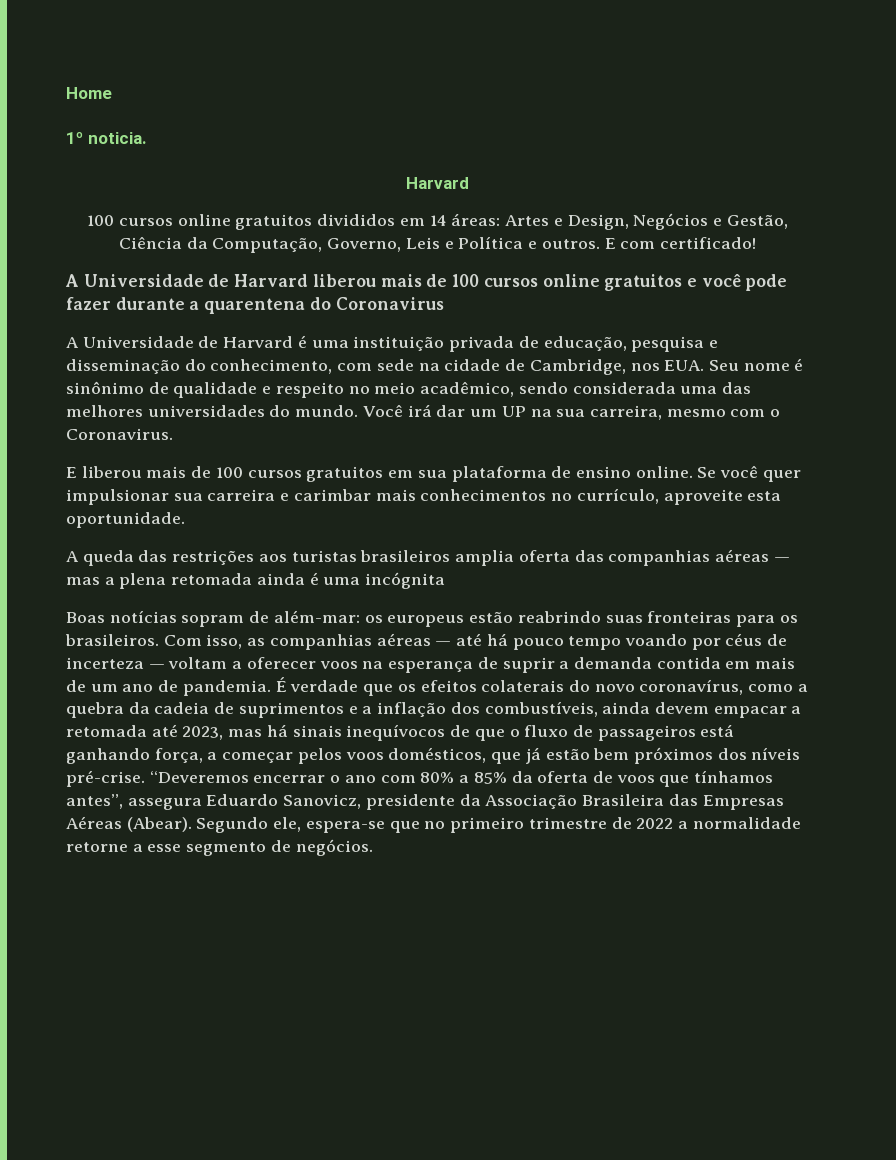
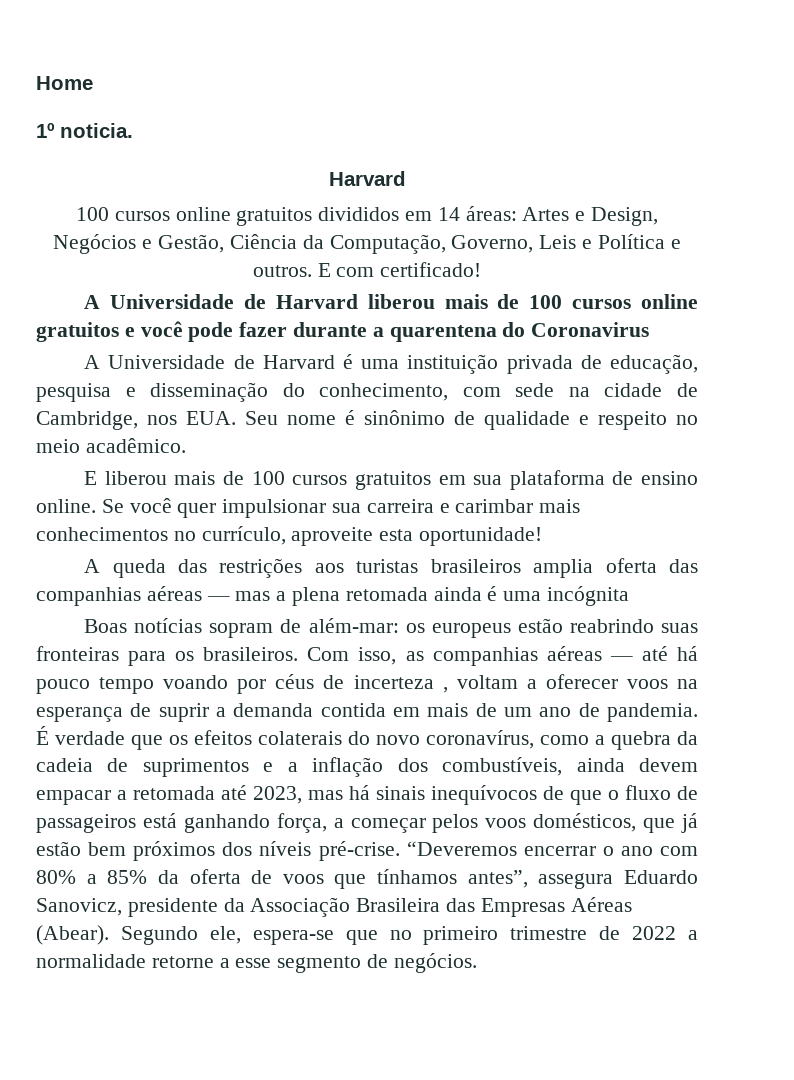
[420,381,751,397] [66,404,781,420] [66,428,173,440] acadêmico, sendo considerada uma das melhores universidades do mundo. Você irá dar um UP na sua carreira, mesmo com o Coronavirus. -> [85,438,186,453] acadêmico.
[66,512,185,528] oportunidade. -> [419,527,543,546] oportunidade!
[148,664,165,669] — -> [442,687,448,693] ,

